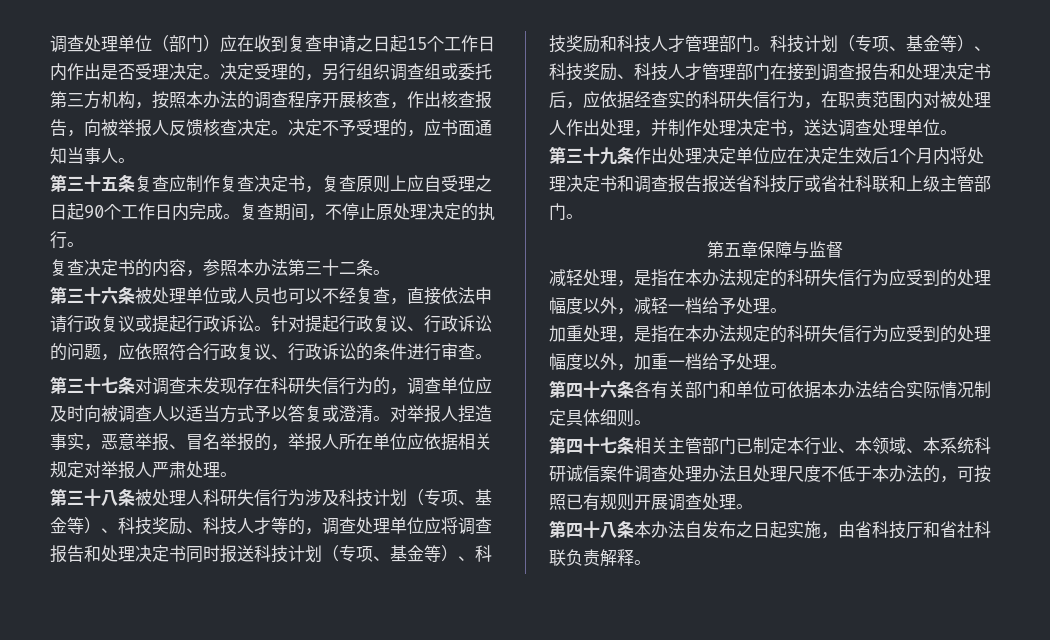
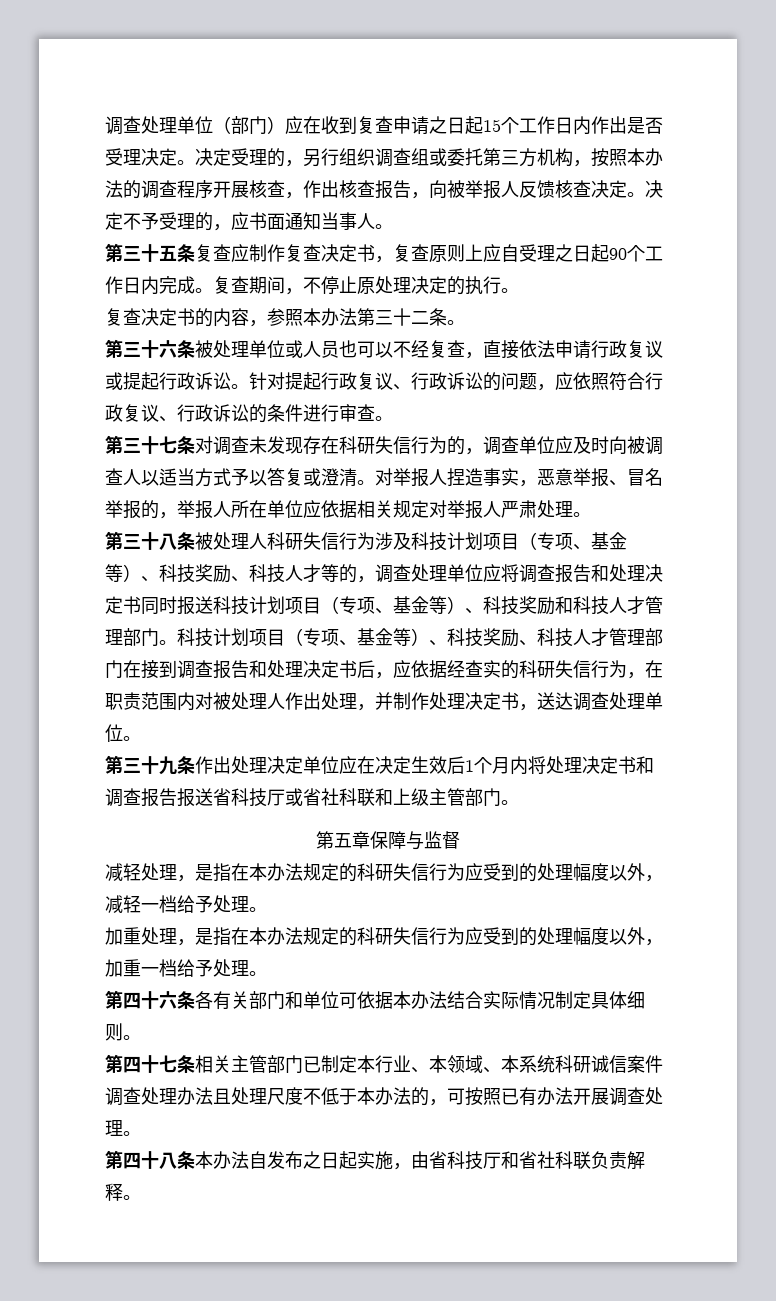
(407, 497) none -> [483,533,519,550] 项目
(322, 553) none -> [285,597,321,614] 项目
(838, 43) none -> [249,629,285,646] 项目
[600,493,634,511] 规则 -> [537,1087,573,1105] 办法

